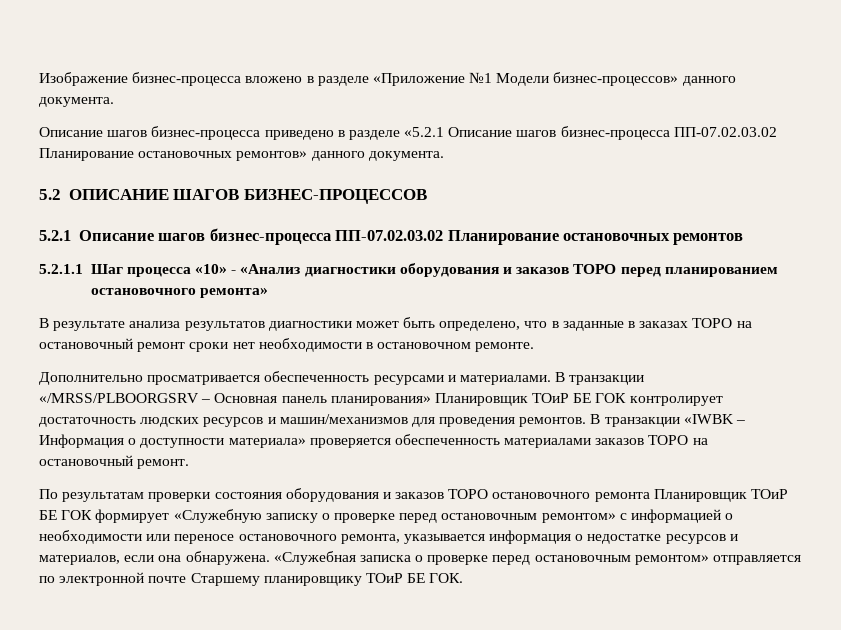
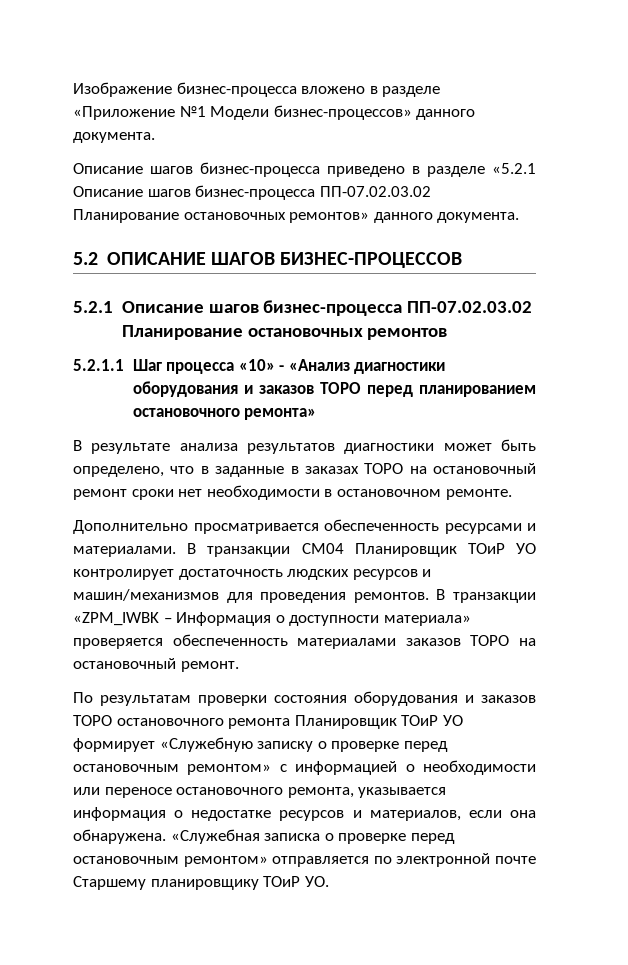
[39,393,627,406] «/MRSS/PLBOORGSRV – Основная панель планирования» Планировщик ТОиР БЕ ГОК -> [301,543,536,557] CM04 Планировщик ТОиР УО
[683,414,734,424] «IWBK -> [73,612,159,626] «ZPM_IWBK
[39,510,93,520] БЕ ГОК -> [442,715,463,726] УО
[407,573,464,583] БЕ ГОК. -> [304,876,329,887] УО.

